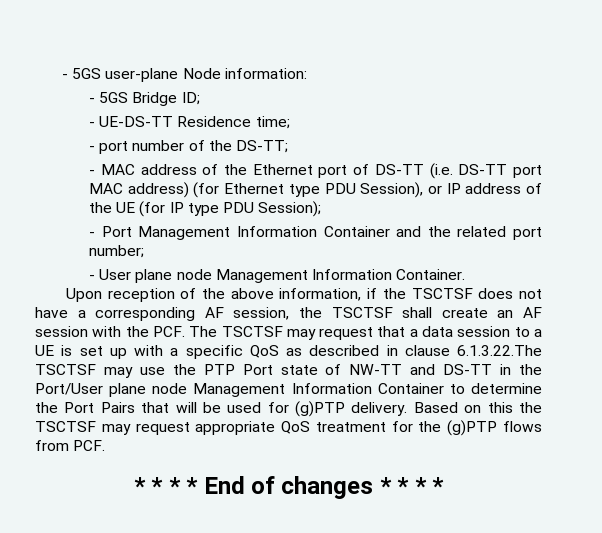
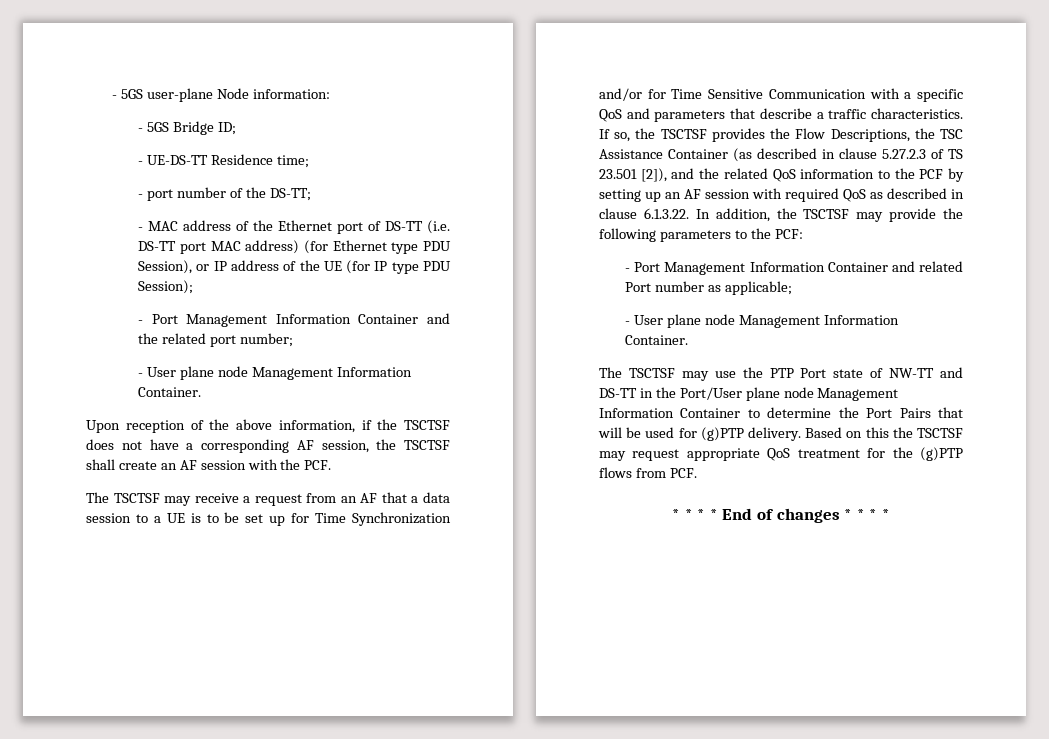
[189,326,374,340] The TSCTSF may request -> [86,492,378,506] // The TSCTSF may receive a request from an AF
[79,345,542,359] set up with a specific QoS as described in clause 6.1.3.22.The -> [206,512,451,526] [599,88,963,102] [599,108,963,122] [599,128,963,142] [599,148,963,162] [599,168,964,182] [599,188,964,202] [599,208,963,222] [599,228,803,242] [625,261,963,275] [625,281,792,295] [625,314,899,328] [625,335,689,345] [599,367,622,378] to be set up for Time Synchronization and/or for Time Sensitive Communication with a specific QoS and parameters that describe a traffic characteristics. If so, the TSCTSF provides the Flow Descriptions, the TSC Assistance Container (as described in clause 5.27.2.3 of TS 23.501 [2]), and the related QoS information to the PCF by setting up an AF session with required QoS as described in clause 6.1.3.22. In addition, the TSCTSF may provide the following parameters to the PCF: // - Port Management Information Container and related Port number as applicable; // - User plane node Management Information Container. // The

